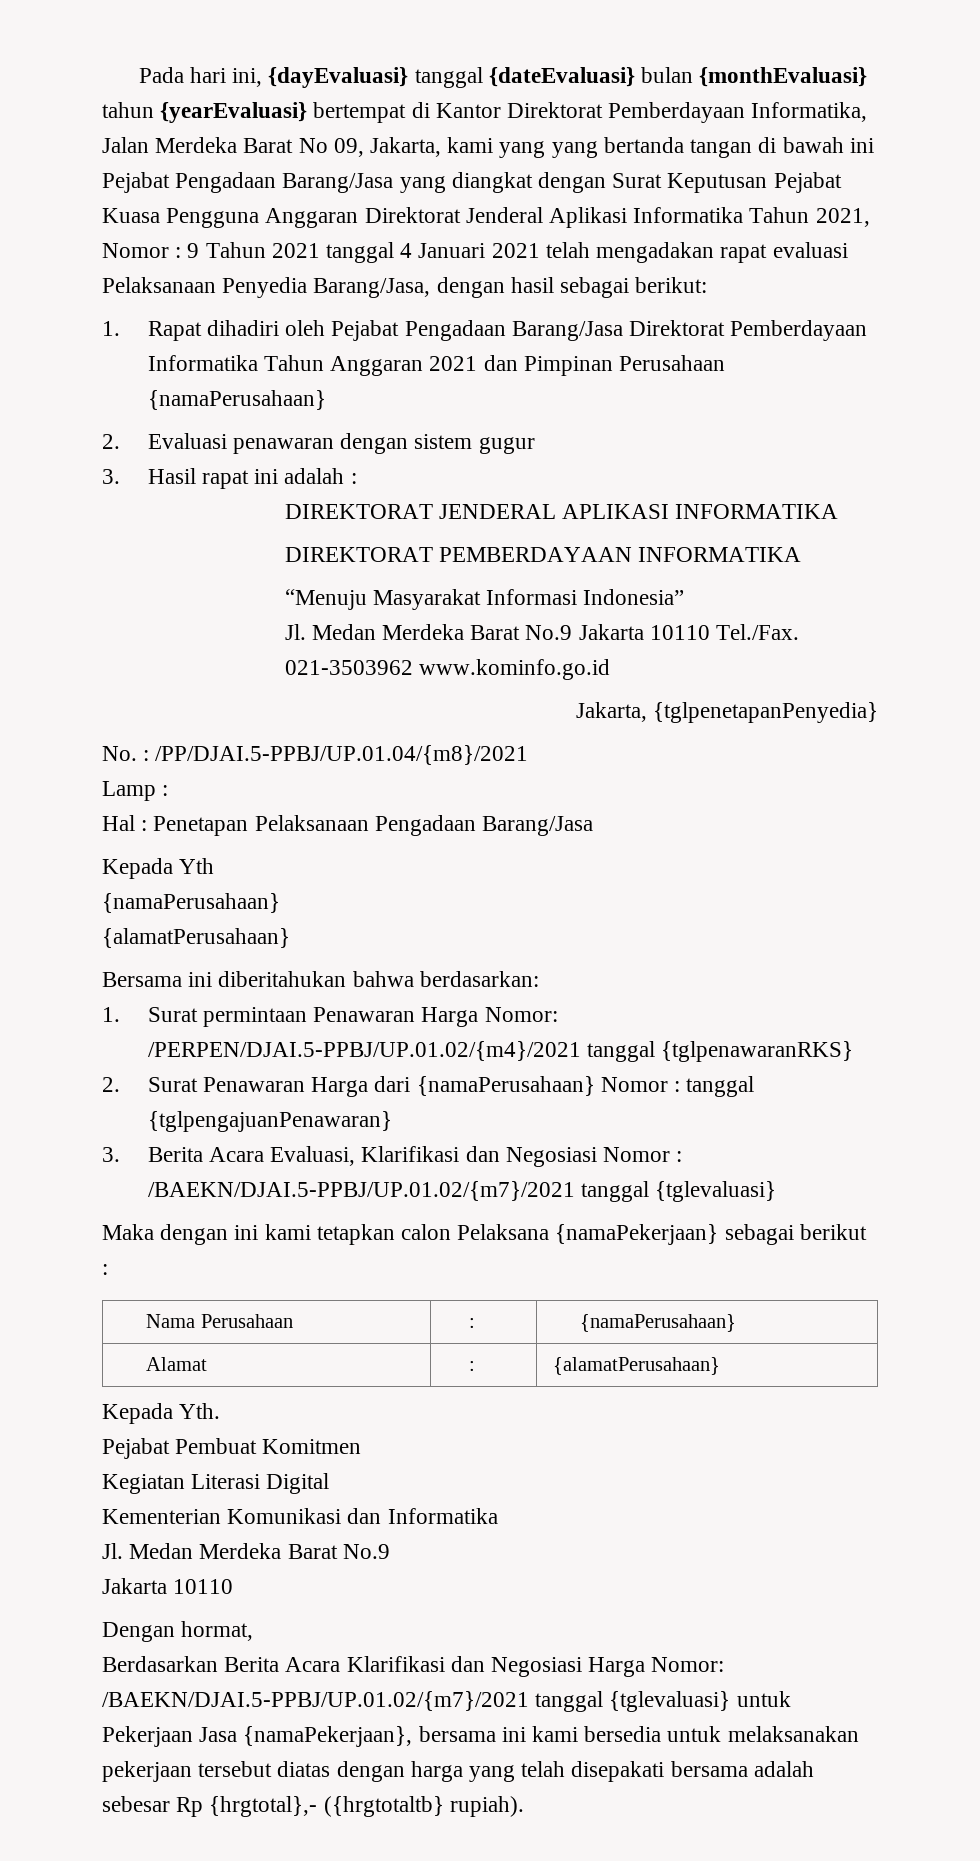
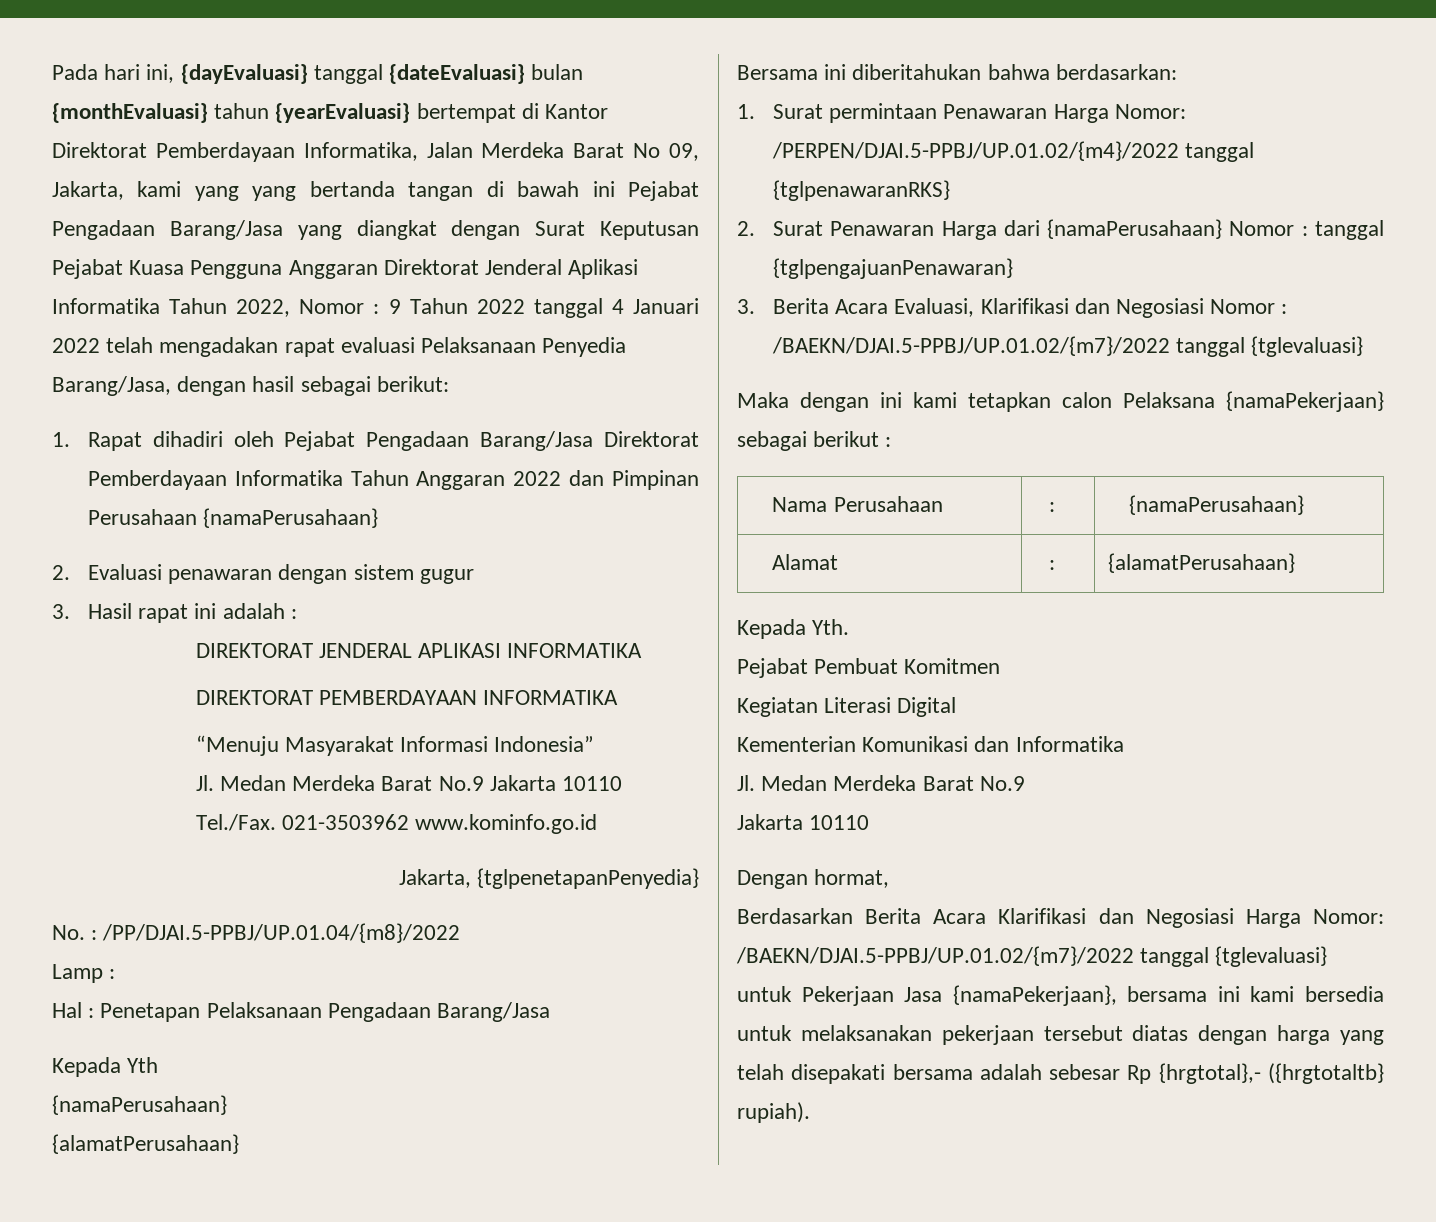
[815,208,870,227] 2021, -> [236,299,291,317] 2022,
[271,243,320,258] 2021 -> [476,299,525,314] 2022
[491,243,540,258] 2021 -> [52,338,100,353] 2022
[429,356,478,371] 2021 -> [513,471,562,486] 2022
[155,745,529,765] /PP/DJAI.5-PPBJ/UP.01.04/{m8}/2021 -> [102,923,461,943] /PP/DJAI.5-PPBJ/UP.01.04/{m8}/2022
[147,1041,581,1061] /PERPEN/DJAI.5-PPBJ/UP.01.02/{m4}/2021 -> [771,141,1179,161] /PERPEN/DJAI.5-PPBJ/UP.01.02/{m4}/2022
[147,1181,575,1201] /BAEKN/DJAI.5-PPBJ/UP.01.02/{m7}/2021 -> [771,336,1170,356] /BAEKN/DJAI.5-PPBJ/UP.01.02/{m7}/2022
[102,1691,529,1711] /BAEKN/DJAI.5-PPBJ/UP.01.02/{m7}/2021 -> [736,946,1134,966] /BAEKN/DJAI.5-PPBJ/UP.01.02/{m7}/2022

